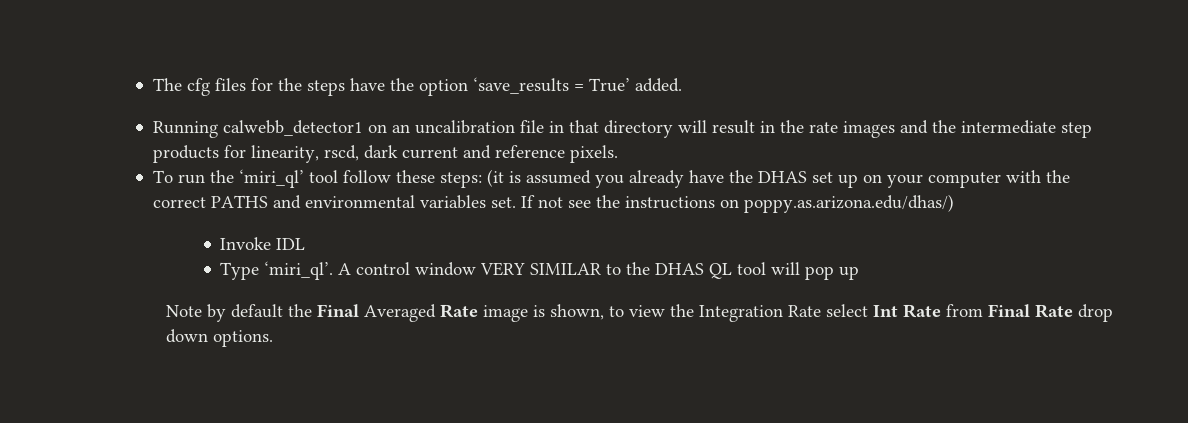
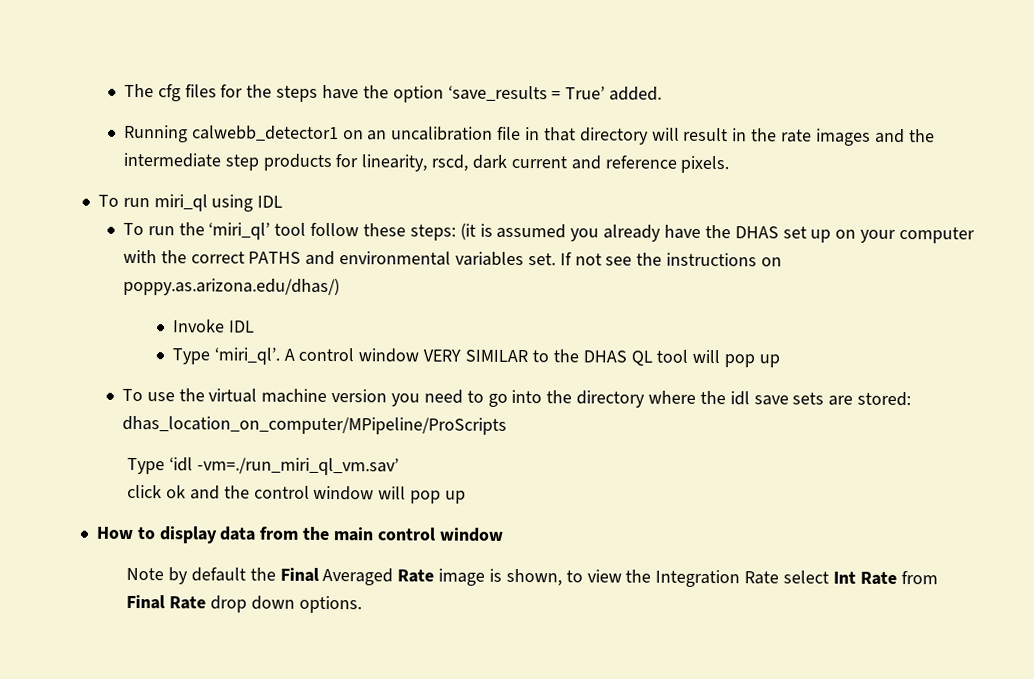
(618, 154) none -> [97,194,284,212] // To run miri_ql using IDL
(860, 273) none -> [121,388,912,408] [121,415,507,435] [127,457,399,476] [127,484,466,504] [95,526,504,544] // To use the virtual machine version you need to go into the directory where the idl save sets are stored: dhas_location_on_computer/MPipeline/ProScripts // Type ‘idl -vm=./run_miri_ql_vm.sav’ // click ok and the control window will pop up // How to display data from the main control window

